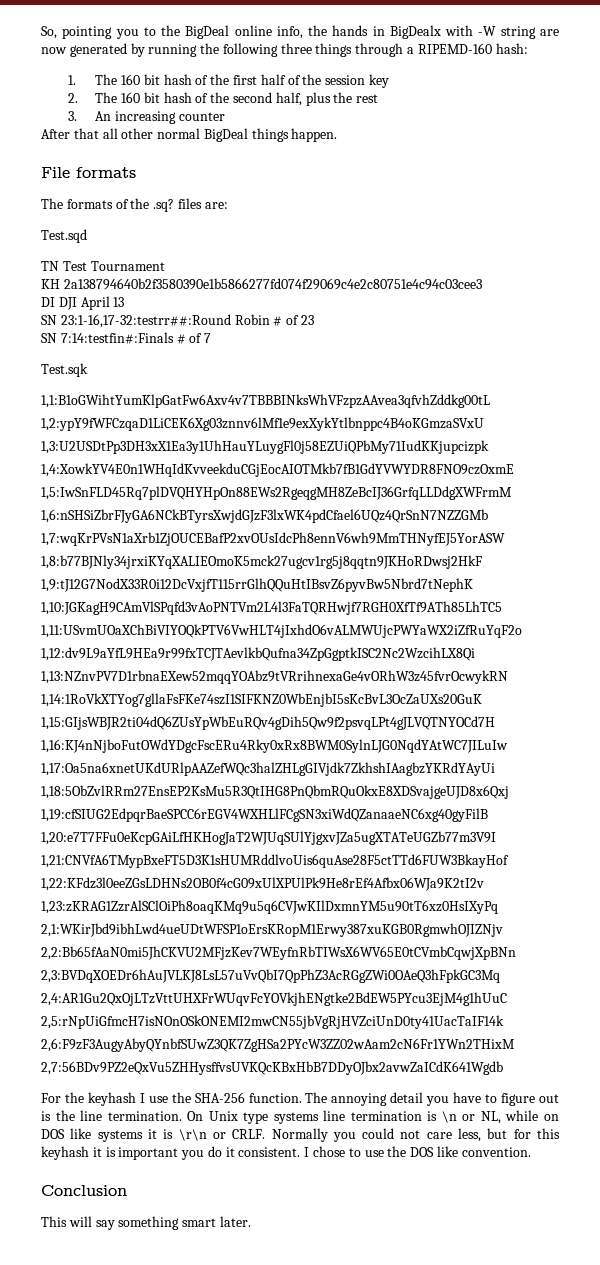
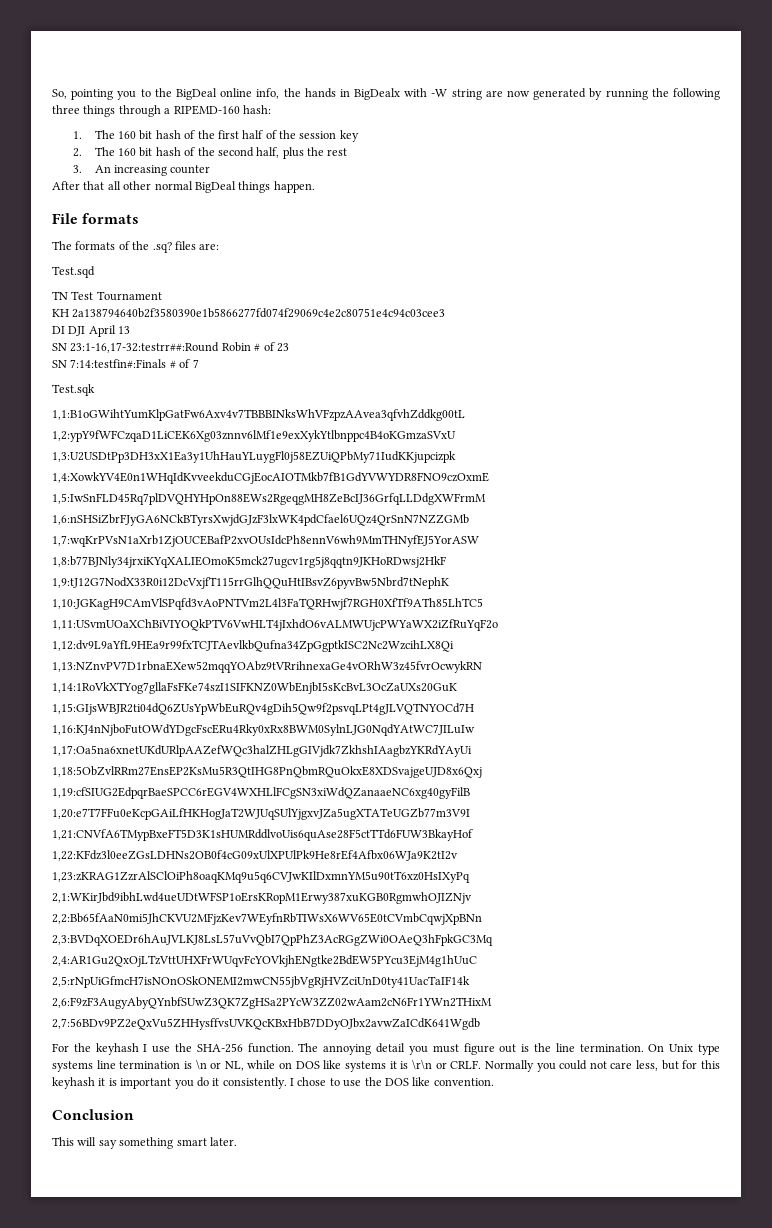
[453,1092,498,1103] have to -> [432,1044,459,1053] must
[238,1147,301,1157] consistent. -> [222,1077,287,1089] consistently.

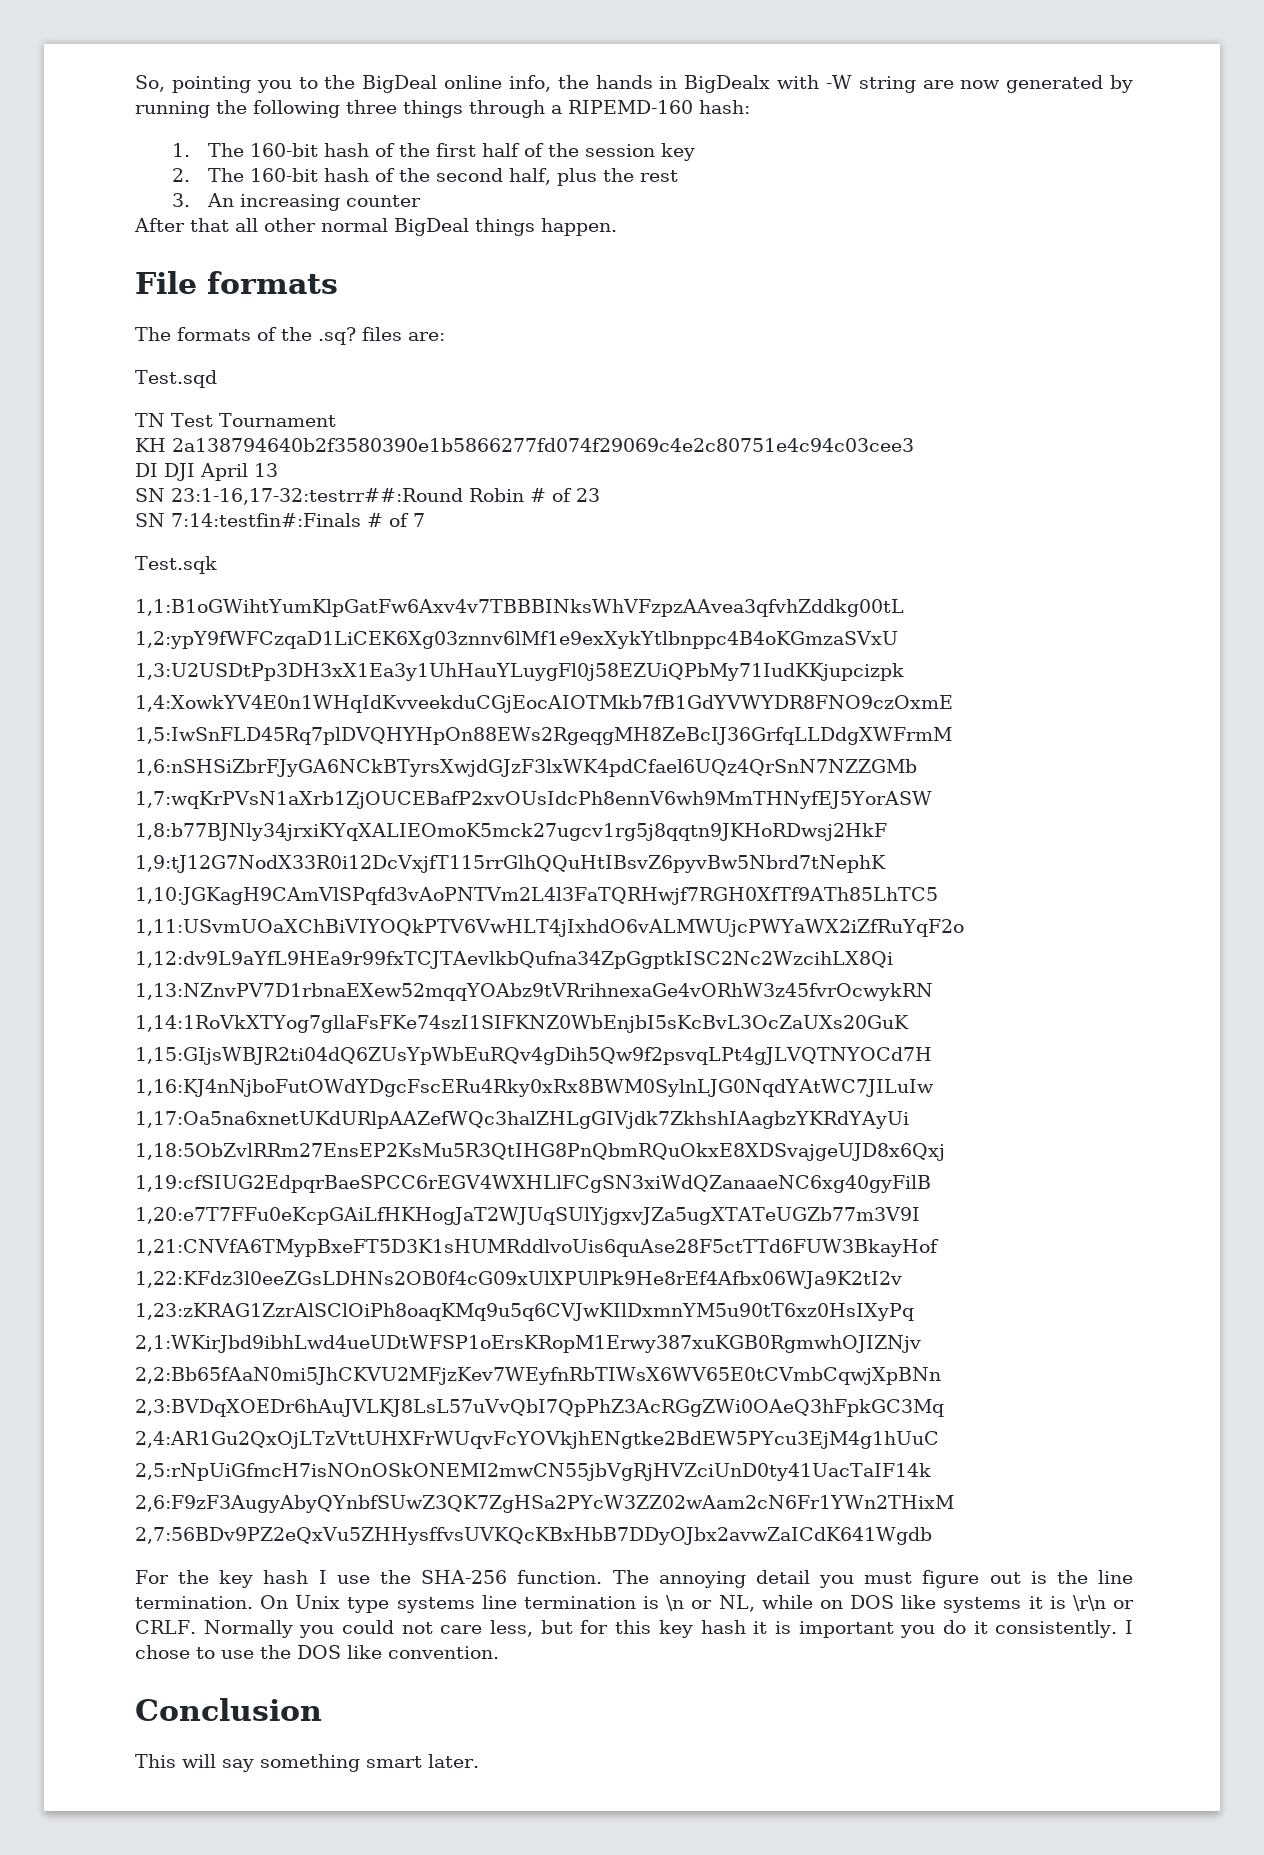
[117,130,153,140] 160 bit -> [250,143,319,157] 160-bit
[117,147,153,157] 160 bit -> [250,168,319,182] 160-bit
[95,1043,139,1055] keyhash -> [219,1570,309,1588] key hash
[52,1077,95,1089] keyhash -> [658,1620,746,1638] key hash

